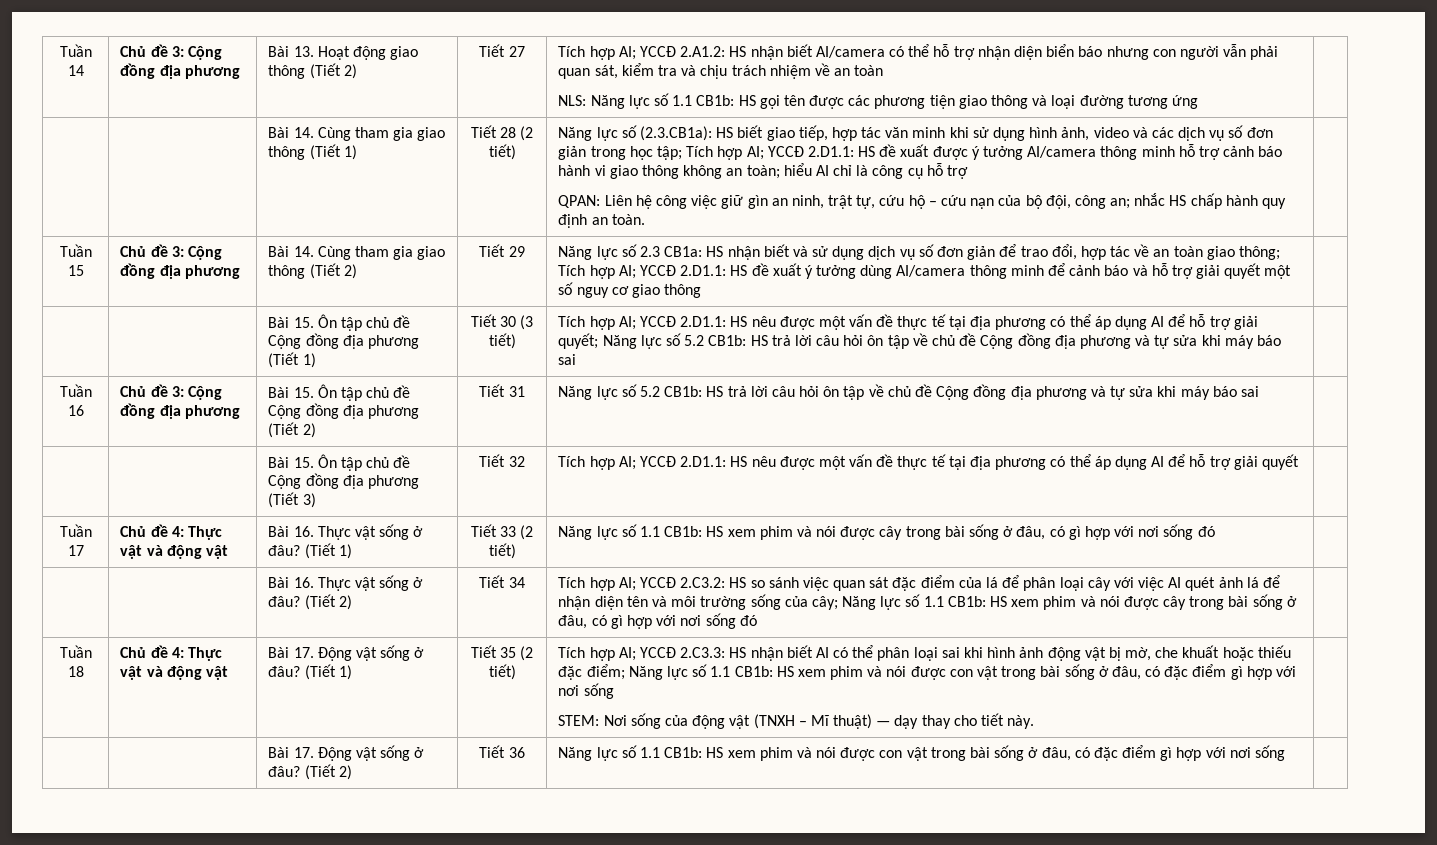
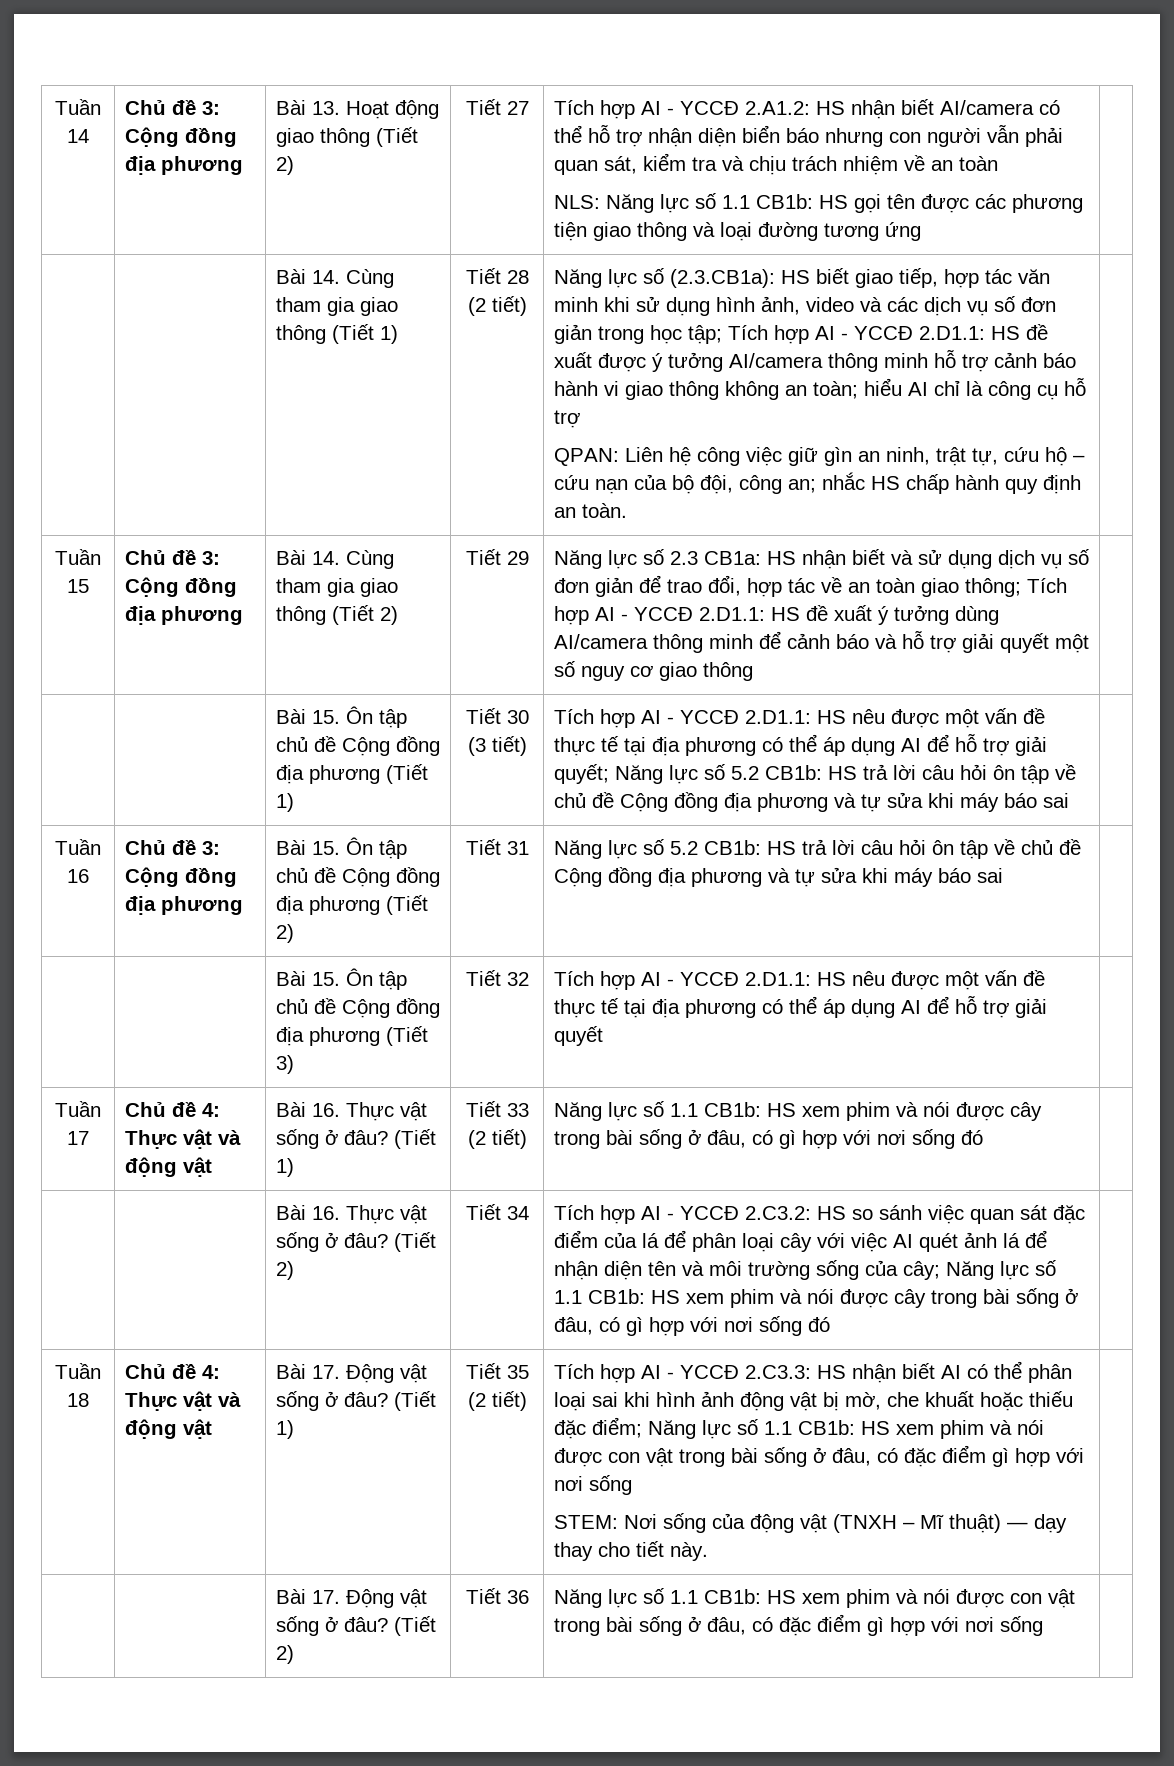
[618,46,636,60] AI; -> [640,101,674,115] AI -
[746,146,764,160] AI; -> [814,326,848,340] AI -
[618,265,636,279] AI; -> [594,607,628,621] AI -
[618,316,636,330] AI; -> [640,710,674,724] AI -
[618,456,636,470] AI; -> [640,972,674,986] AI -
[618,577,636,591] AI; -> [640,1206,674,1220] AI -
[618,647,636,661] AI; -> [640,1365,674,1379] AI -

